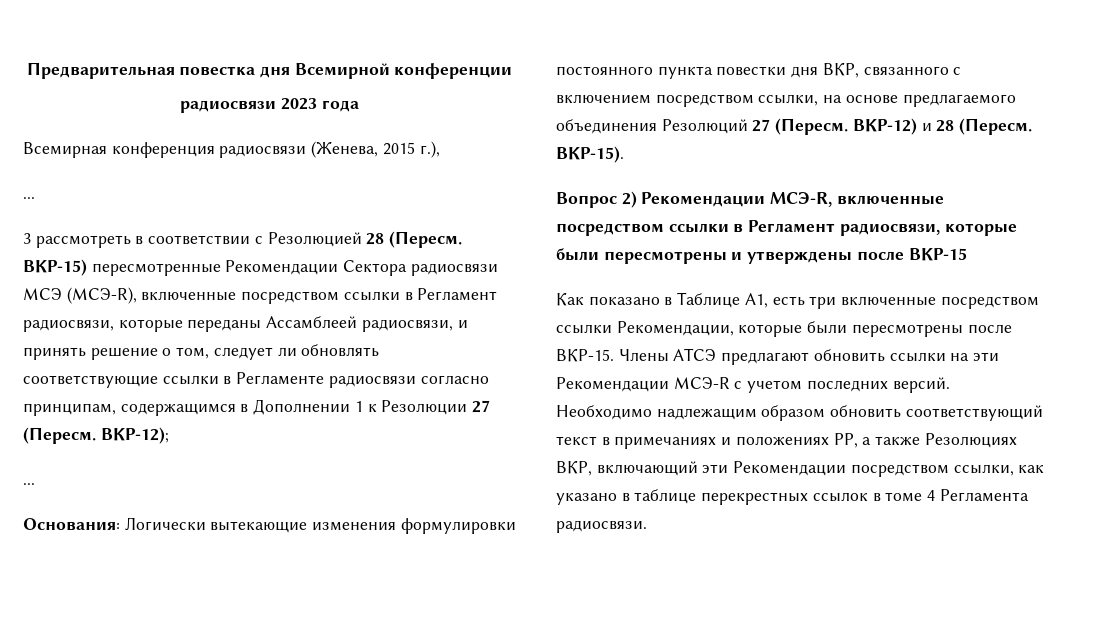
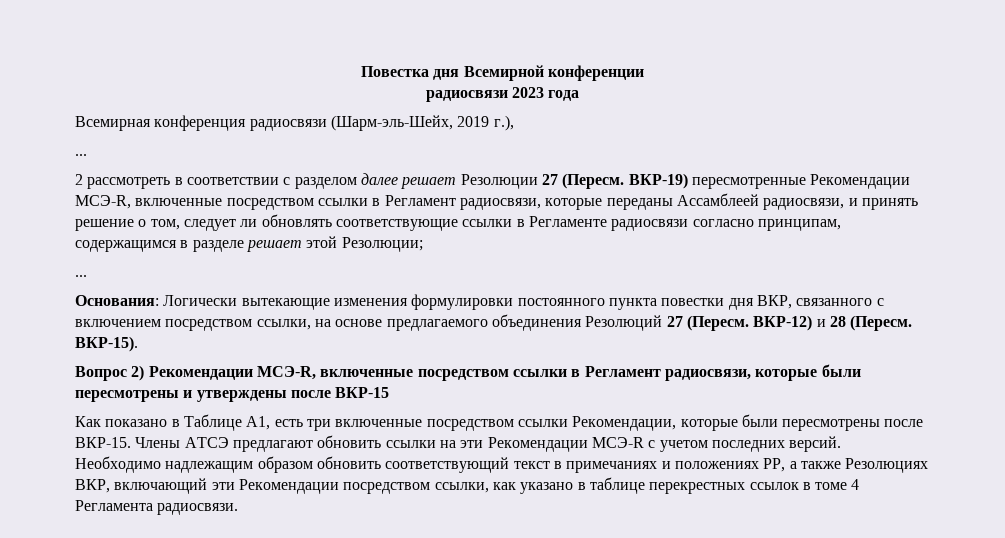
[26,62,256,79] Предварительная повестка -> [361,66,430,77] Повестка
[311,141,415,158] (Женева, 2015 -> [330,115,490,131] (Шарм-эль-Шейх, 2019
[23,233,31,244] 3 -> [75,174,83,185] 2
[267,231,463,248] [23,259,498,276] [23,287,137,304] Резолюцией 28 (Пересм. ВКР-15) пересмотренные Рекомендации Сектора радиосвязи МСЭ (МСЭ-R), -> [294,173,911,189] [75,195,131,209] разделом далее решает Резолюции 27 (Пересм. ВКР-19) пересмотренные Рекомендации МСЭ-R,
[253,399,491,415] [23,427,169,444] Дополнении 1 к Резолюции 27 (Пересм. ВКР-12); -> [192,236,423,252] разделе решает этой Резолюции;

